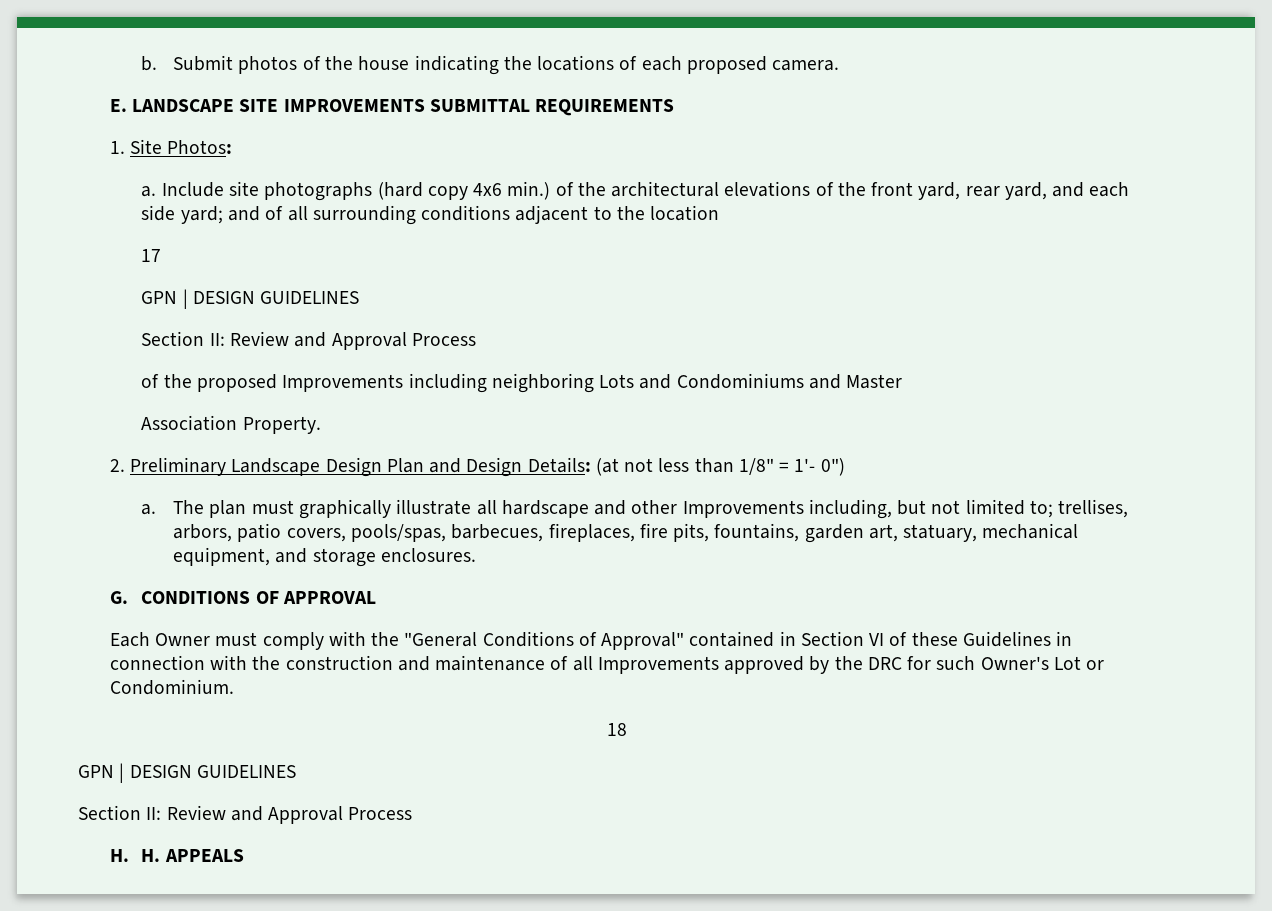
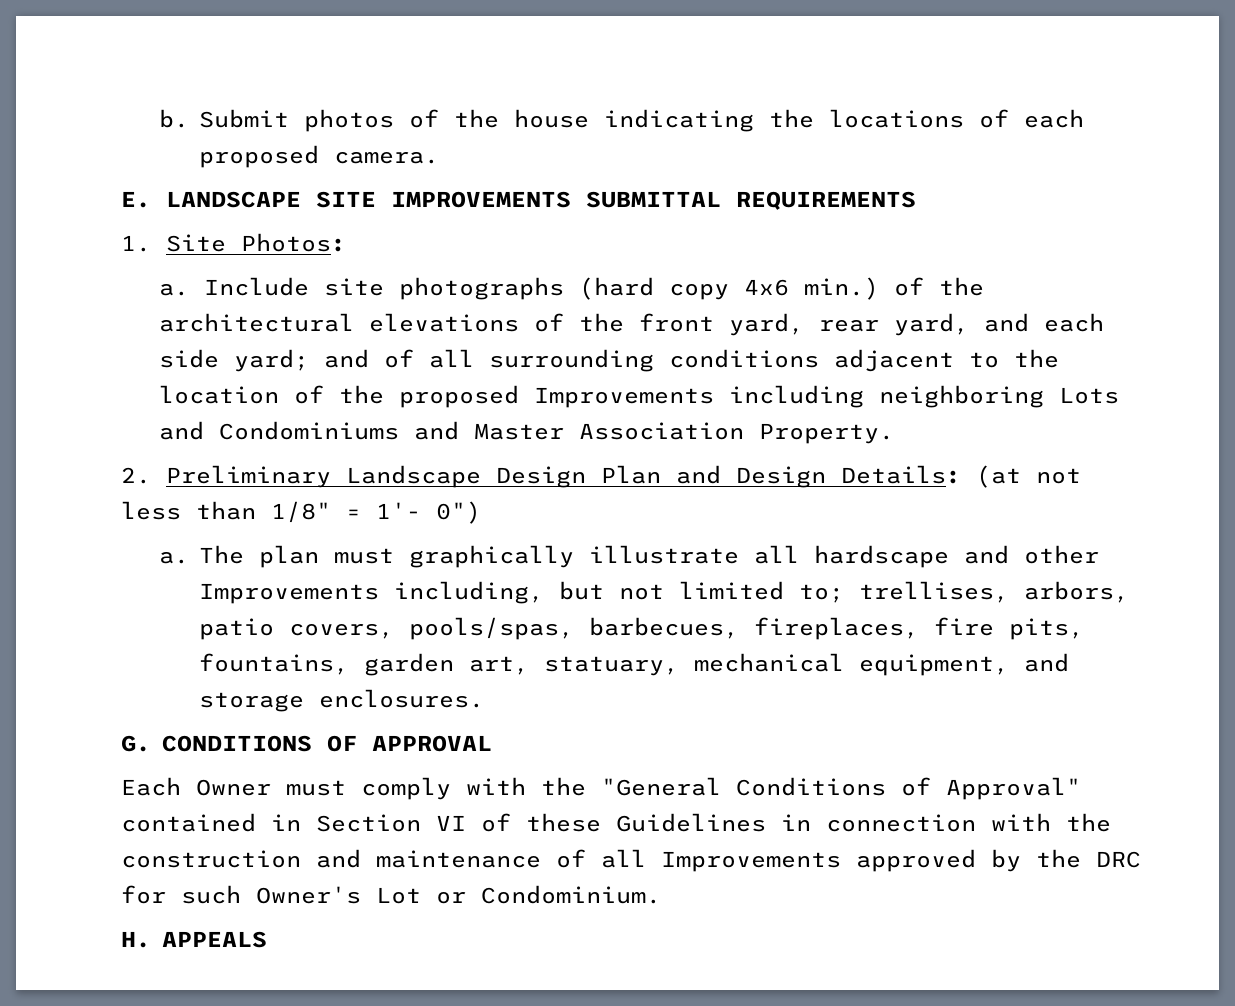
[141,249,162,262] [141,289,360,309] [141,331,476,350] // 17 // GPN | DESIGN GUIDELINES // Section II: Review and Approval Process // -> (279, 394) none
(903, 381) // -> (564, 431) none
[606,723,627,736] [78,763,296,783] [78,805,413,824] [109,849,161,862] // 18 // GPN | DESIGN GUIDELINES // Section II: Review and Approval Process // H. H. -> [121,931,152,948] // H.

